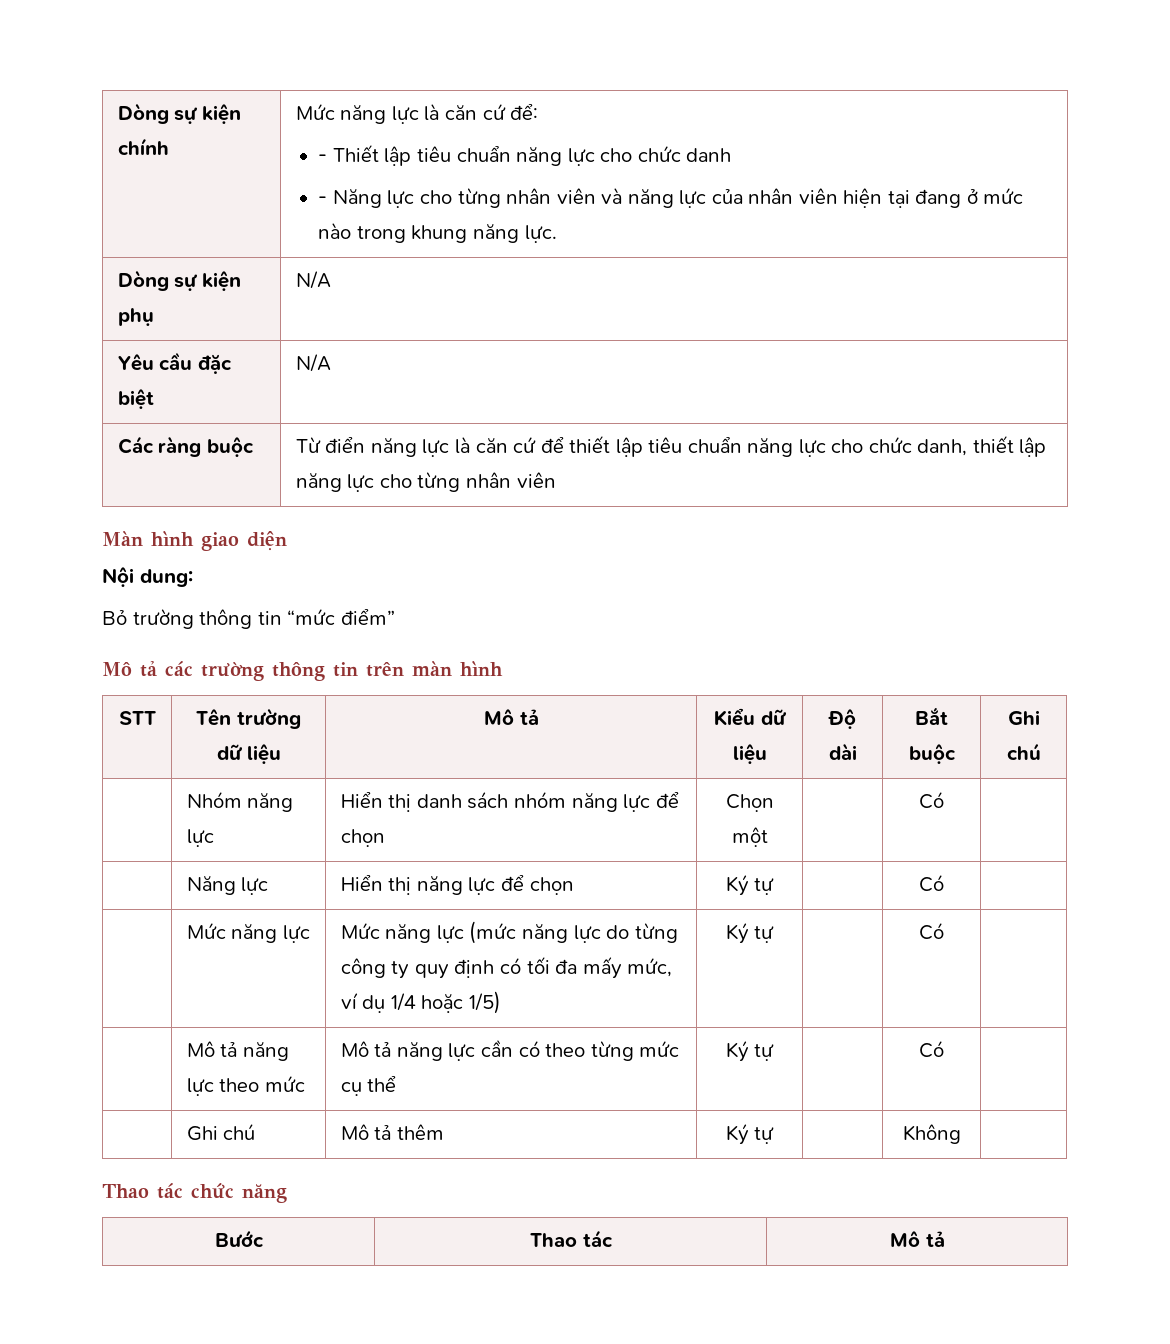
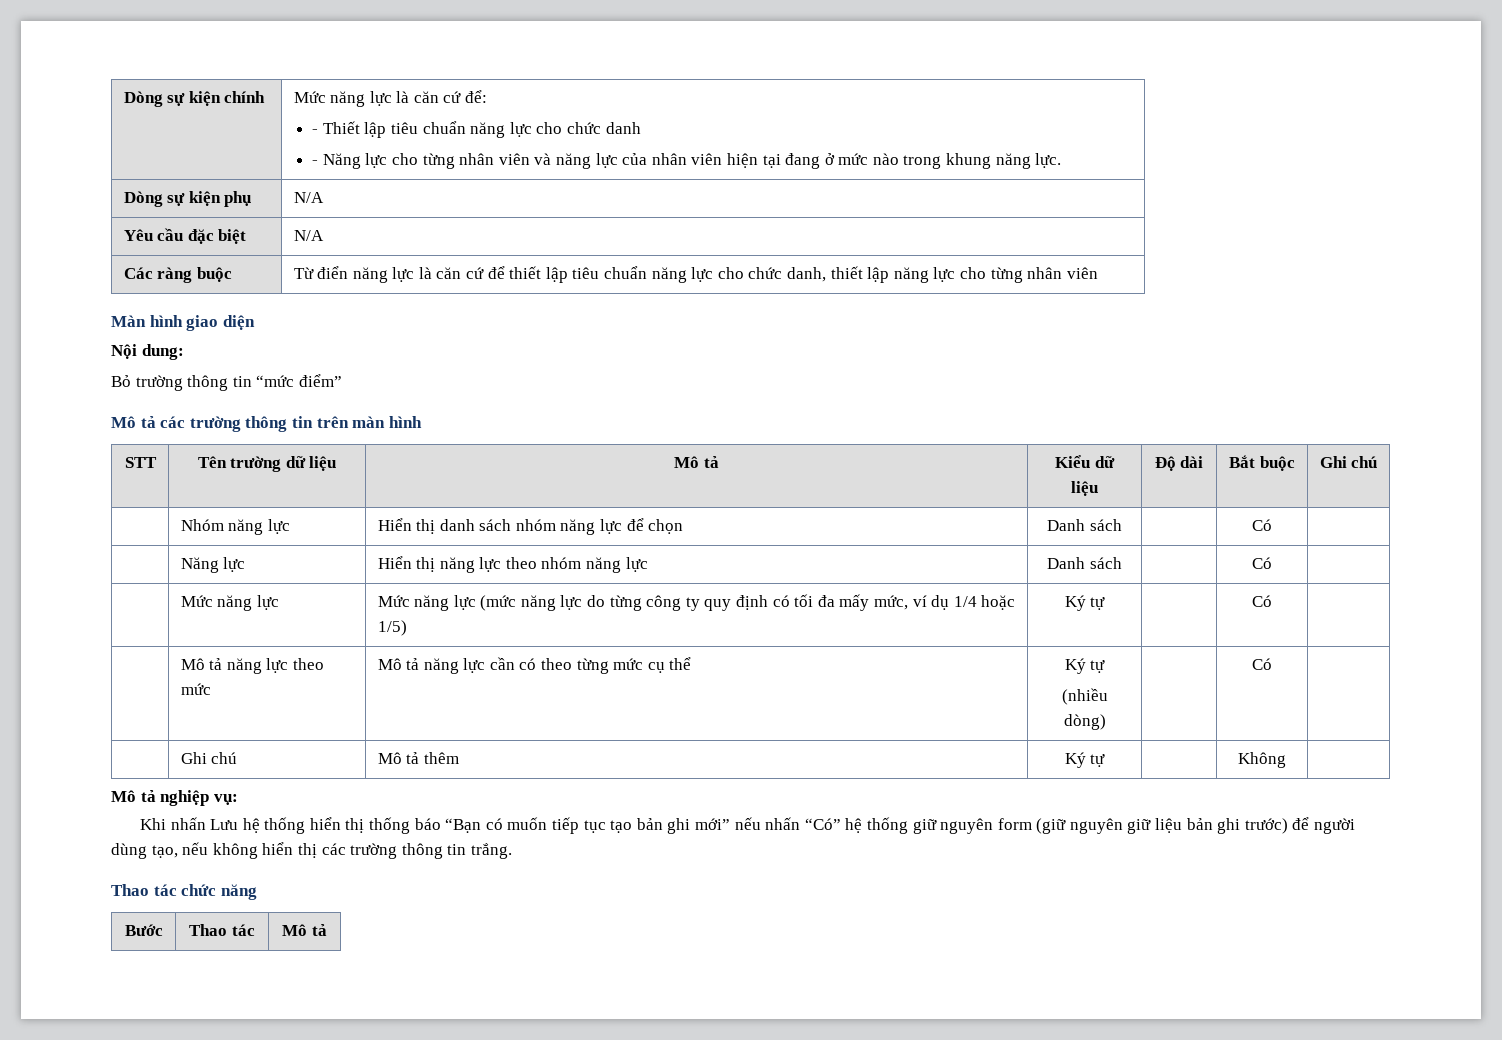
[725,794,774,812] [731,827,768,847] Chọn một -> [1047,519,1122,531] Danh sách
[500,875,574,895] [725,874,775,896] để chọn | Ký tự -> [505,557,648,573] [1047,557,1122,569] theo nhóm năng lực | Danh sách
(775, 1052) none -> [1061,688,1108,705] [1063,714,1106,730] // (nhiều dòng)
(961, 1134) none -> [111,790,238,806] [139,817,1355,834] [111,842,512,859] // Mô tả nghiệp vụ: // Khi nhấn Lưu hệ thống hiển thị thống báo “Bạn có muốn tiếp tục tạo bản ghi mới” nếu nhấn “Có” hệ thống giữ nguyên form (giữ nguyên giữ liệu bản ghi trước) để người dùng tạo, nếu không hiển thị các trường thông tin trắng.

